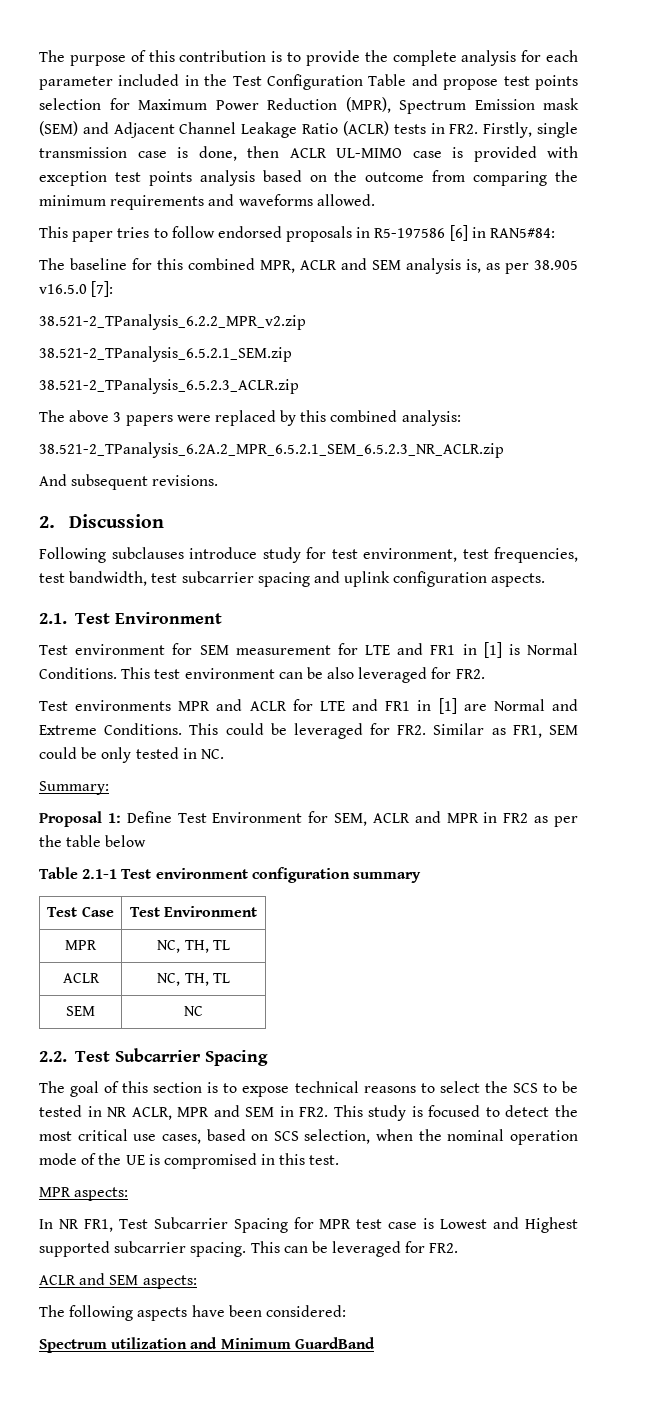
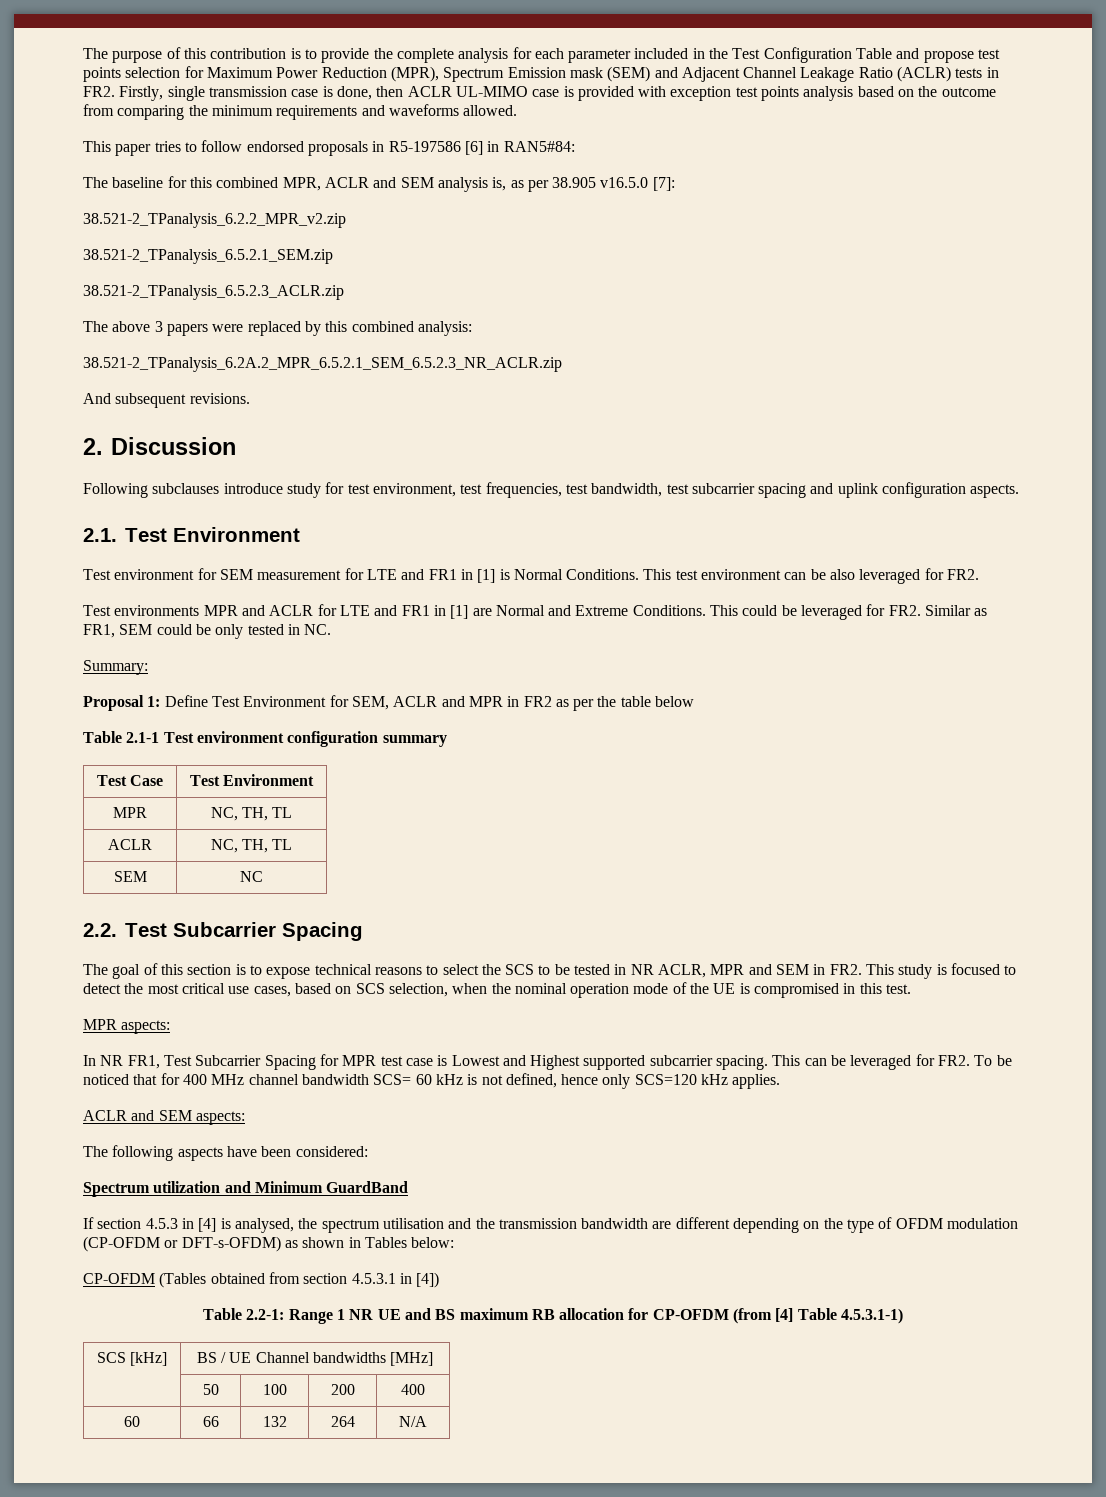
(459, 1248) none -> [974,1055,1012,1066] [83,1073,781,1089] To be noticed that for 400 MHz channel bandwidth SCS= 60 kHz is not defined, hence only SCS=120 kHz applies.
(375, 1343) none -> [83,1217,1019,1233] [83,1236,455,1252] [83,1272,440,1288] [202,1308,904,1324] [96,1352,168,1366] [196,1352,434,1366] [202,1384,219,1395] [262,1384,287,1395] [330,1384,355,1395] [401,1384,425,1395] [124,1416,140,1427] [202,1416,219,1427] [262,1416,287,1427] [330,1416,355,1427] [399,1416,427,1427] // If section 4.5.3 in [4] is analysed, the spectrum utilisation and the transmission bandwidth are different depending on the type of OFDM modulation (CP-OFDM or DFT-s-OFDM) as shown in Tables below: // CP-OFDM (Tables obtained from section 4.5.3.1 in [4]) // Table 2.2-1: Range 1 NR UE and BS maximum RB allocation for CP-OFDM (from [4] Table 4.5.3.1-1) // SCS [kHz] | BS / UE Channel bandwidths [MHz] // | 50 | 100 | 200 | 400 // 60 | 66 | 132 | 264 | N/A

